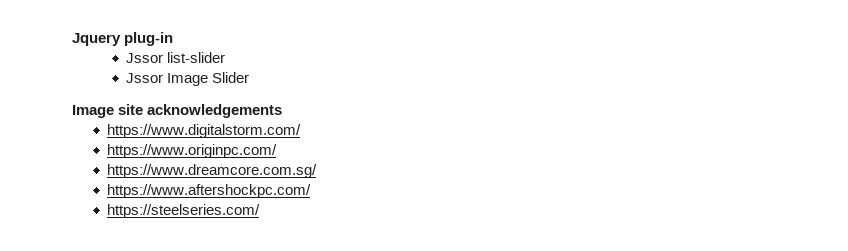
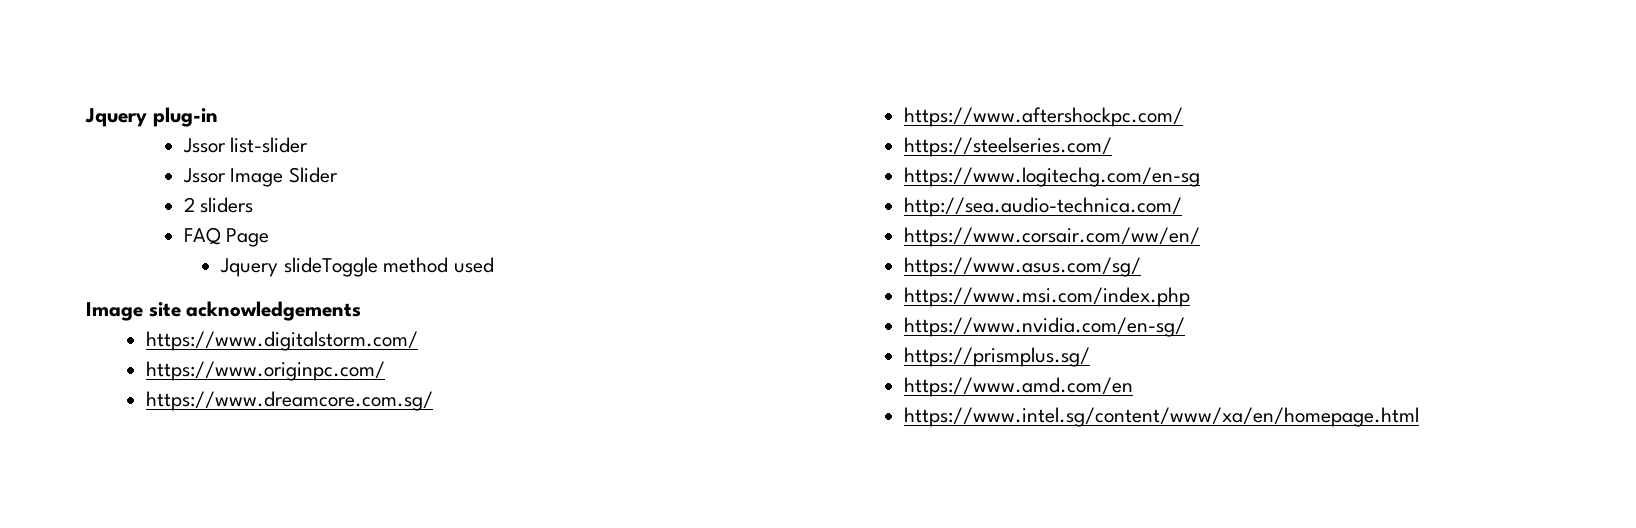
(250, 77) none -> [183,197,254,213] [183,227,270,247] [219,257,494,277] // 2 sliders // FAQ Page // Jquery slideToggle method used
(261, 211) none -> [904,167,1201,187] [904,197,1183,217] [904,227,1201,247] [904,257,1142,277] [904,287,1191,307] [904,317,1186,337] [904,347,1091,367] [904,377,1134,397] [904,407,1420,427] // https://www.logitechg.com/en-sg // http://sea.audio-technica.com/ // https://www.corsair.com/ww/en/ // https://www.asus.com/sg/ // https://www.msi.com/index.php // https://www.nvidia.com/en-sg/ // https://prismplus.sg/ // https://www.amd.com/en // https://www.intel.sg/content/www/xa/en/homepage.html

